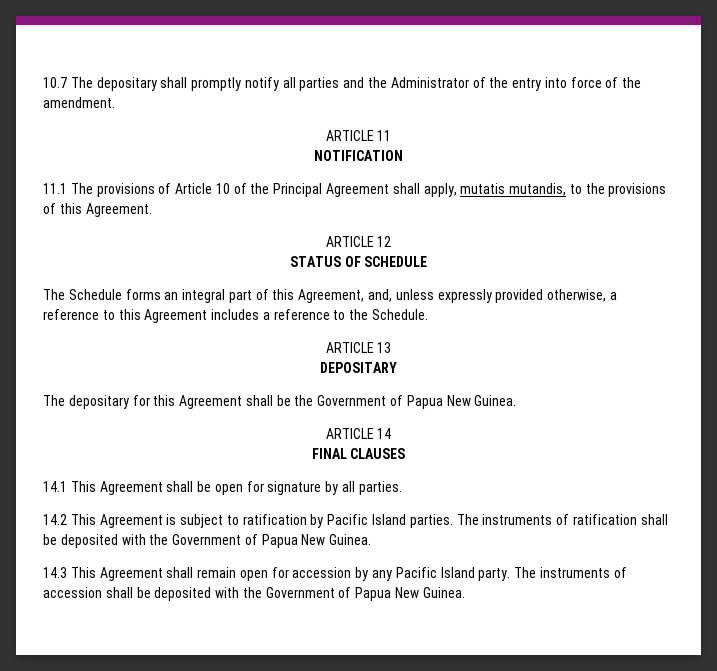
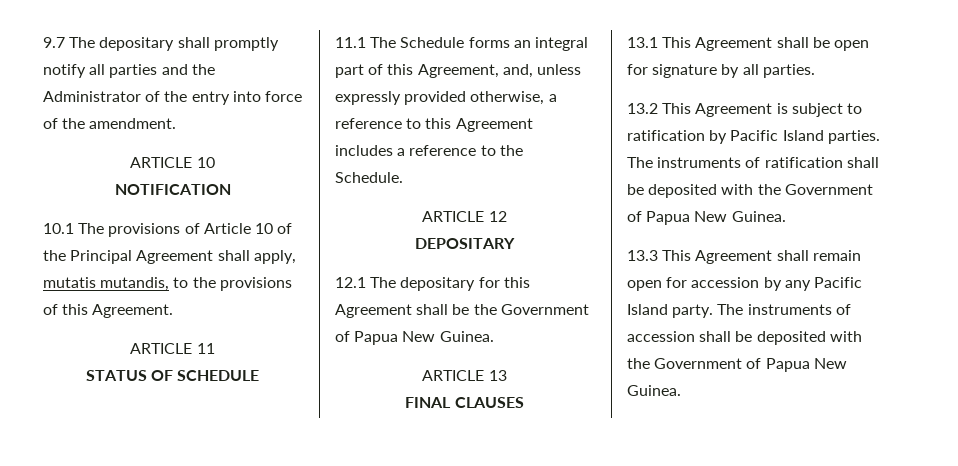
[43,77,67,88] 10.7 -> [43,37,65,48] 9.7
[377,130,392,141] 11 -> [196,157,215,168] 10
[43,183,67,194] 11.1 -> [43,223,74,234] 10.1
[377,236,392,247] 12 -> [196,343,215,354] 11
(428, 261) none -> [335,37,366,48] 11.1
[377,342,392,353] 13 -> [488,211,507,222] 12
(397, 367) none -> [335,277,366,288] 12.1
[377,428,392,439] 14 -> [488,370,507,381] 13
[43,481,67,492] 14.1 -> [627,37,658,48] 13.1
[43,514,67,525] 14.2 -> [627,103,658,114] 13.2
[43,567,67,578] 14.3 -> [627,250,658,261] 13.3

